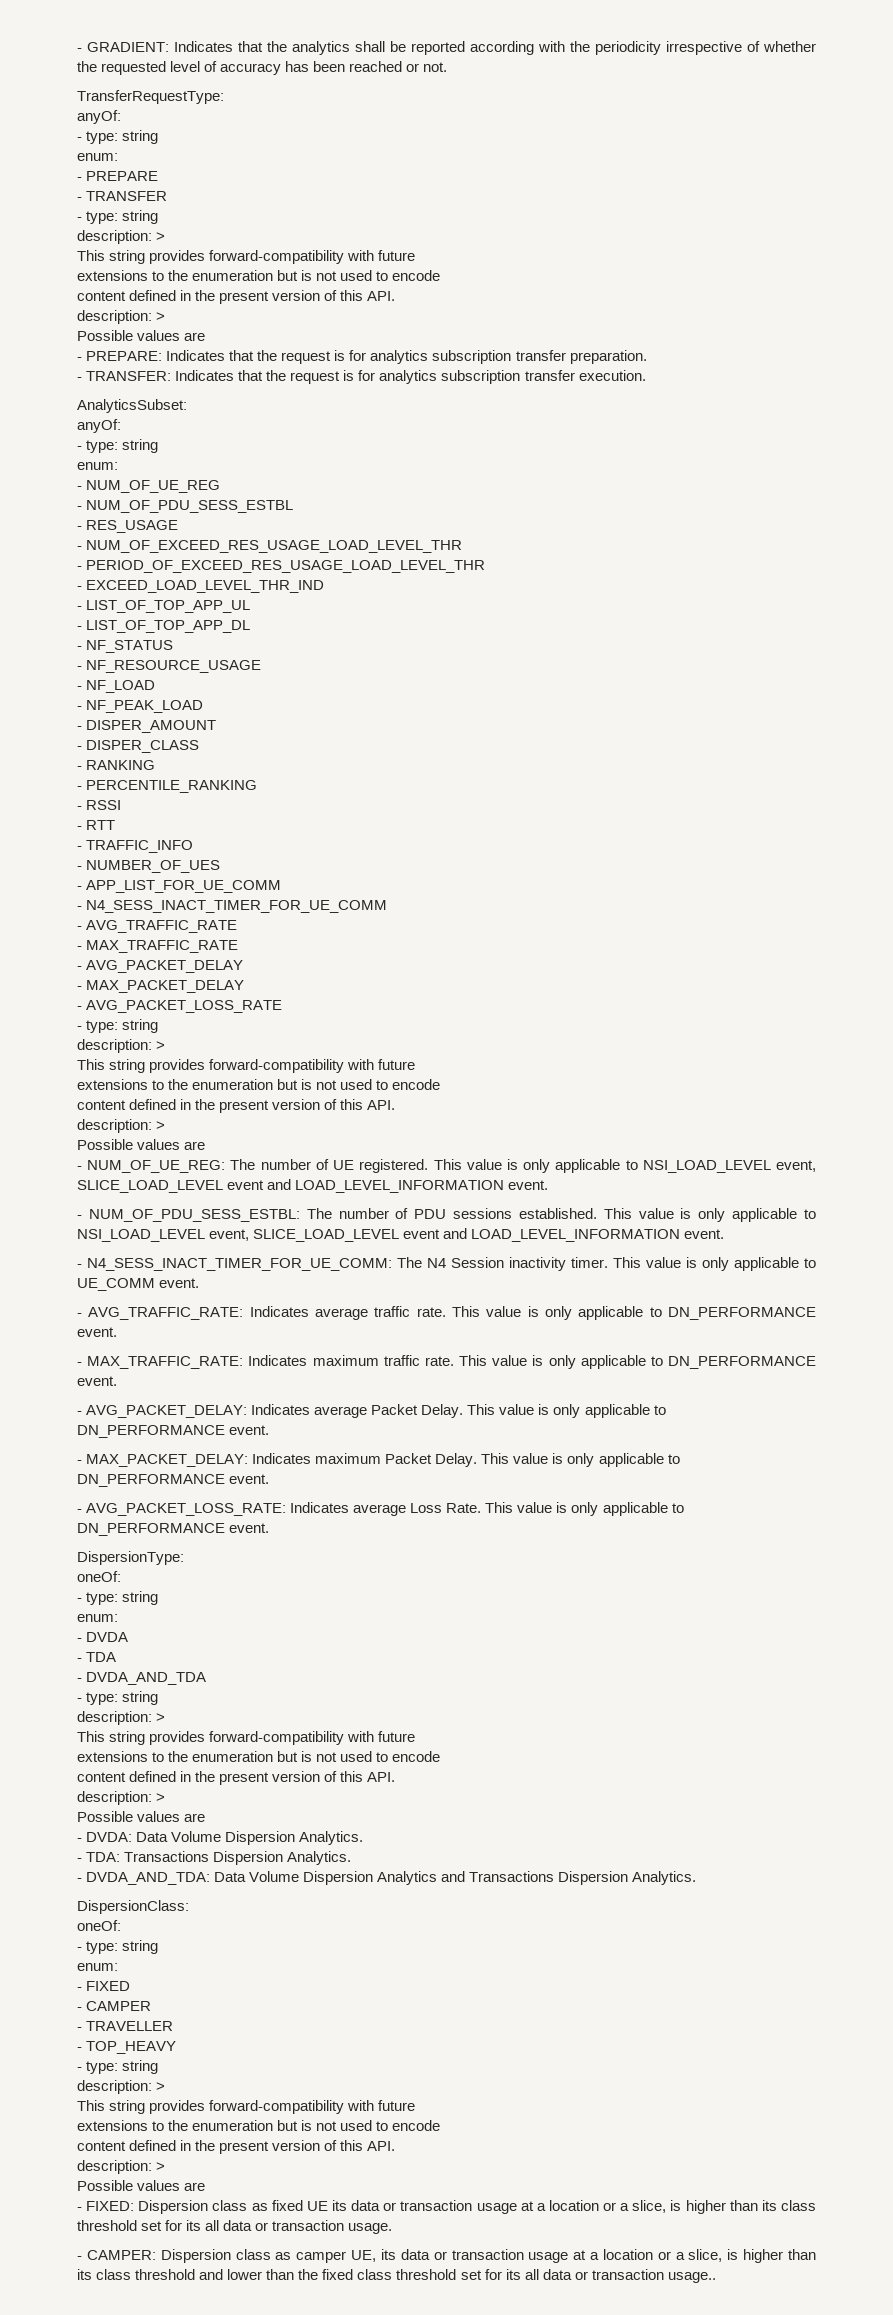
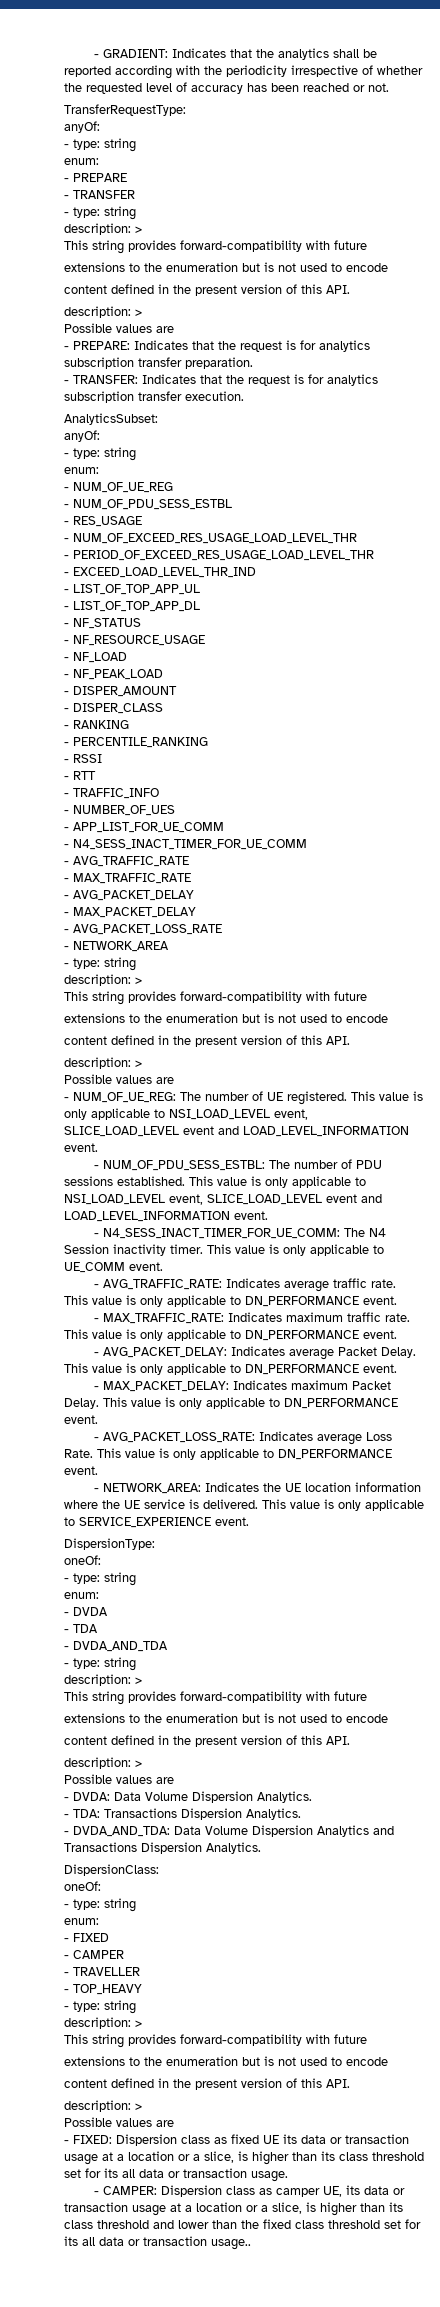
(283, 1006) none -> [64,941,169,952] // - NETWORK_AREA
(270, 1528) none -> [94,1482,422,1494] [64,1499,424,1511] [64,1517,249,1528] // - NETWORK_AREA: Indicates the UE location information where the UE service is delivered. This value is only applicable to SERVICE_EXPERIENCE event.

